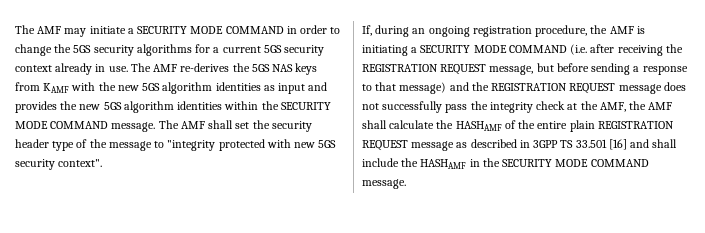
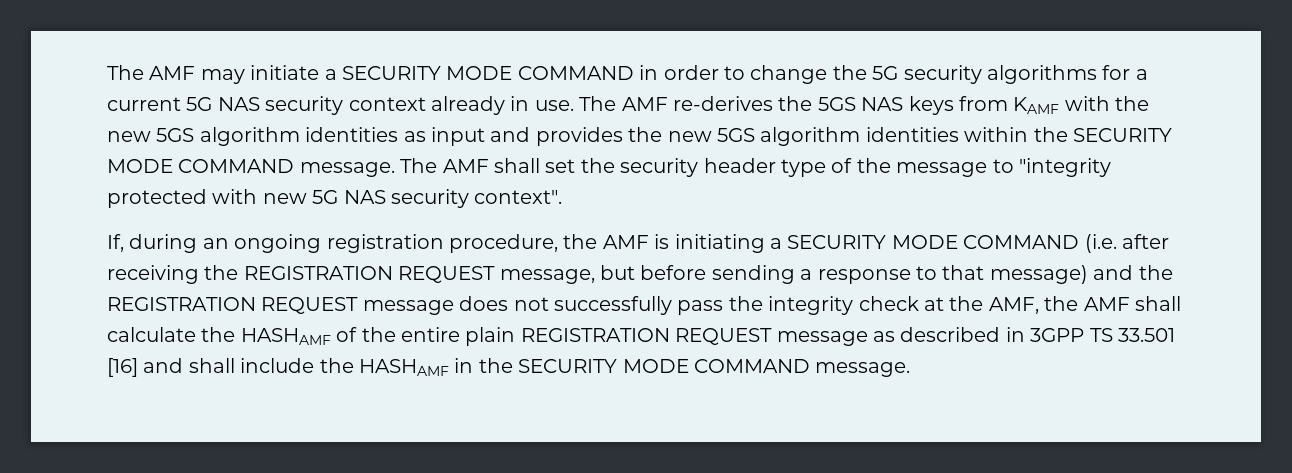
[73,45,92,53] 5GS -> [872,66,899,80] 5G
[263,45,282,53] 5GS -> [186,97,260,111] 5G NAS
[318,140,337,148] 5GS -> [312,190,386,204] 5G NAS

